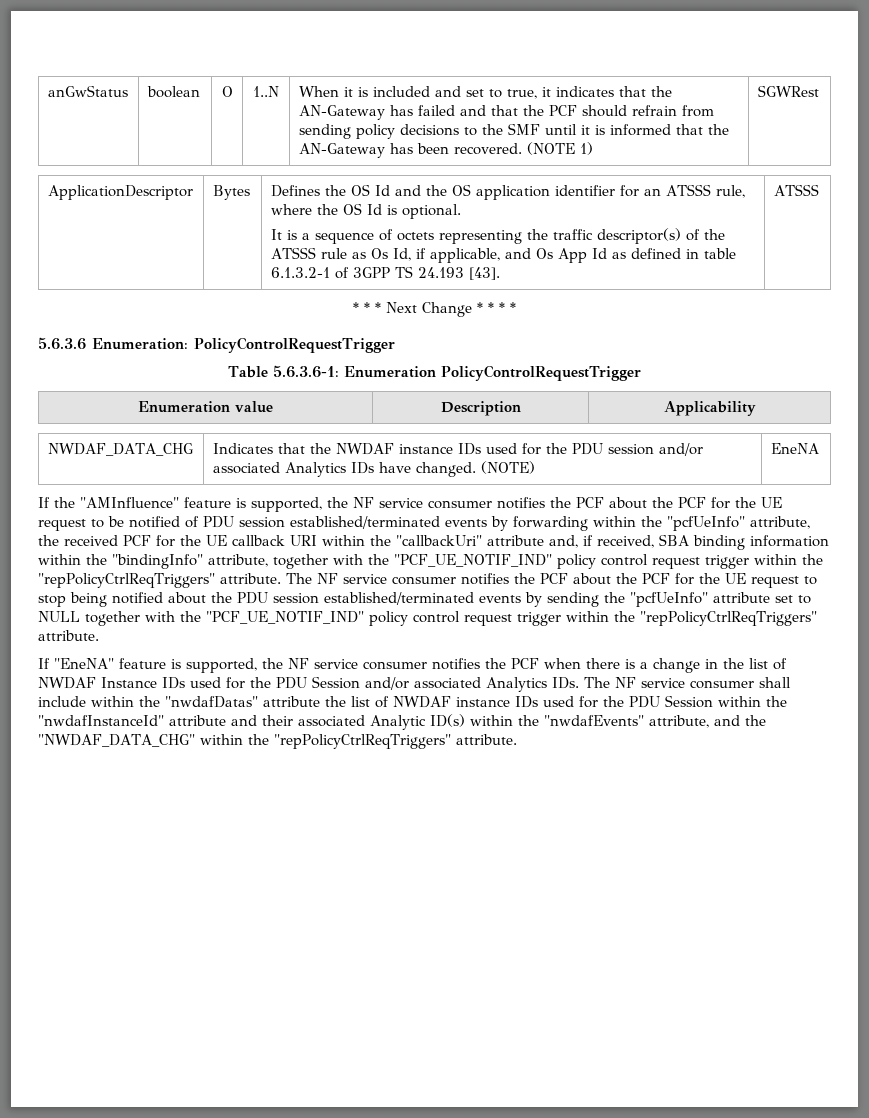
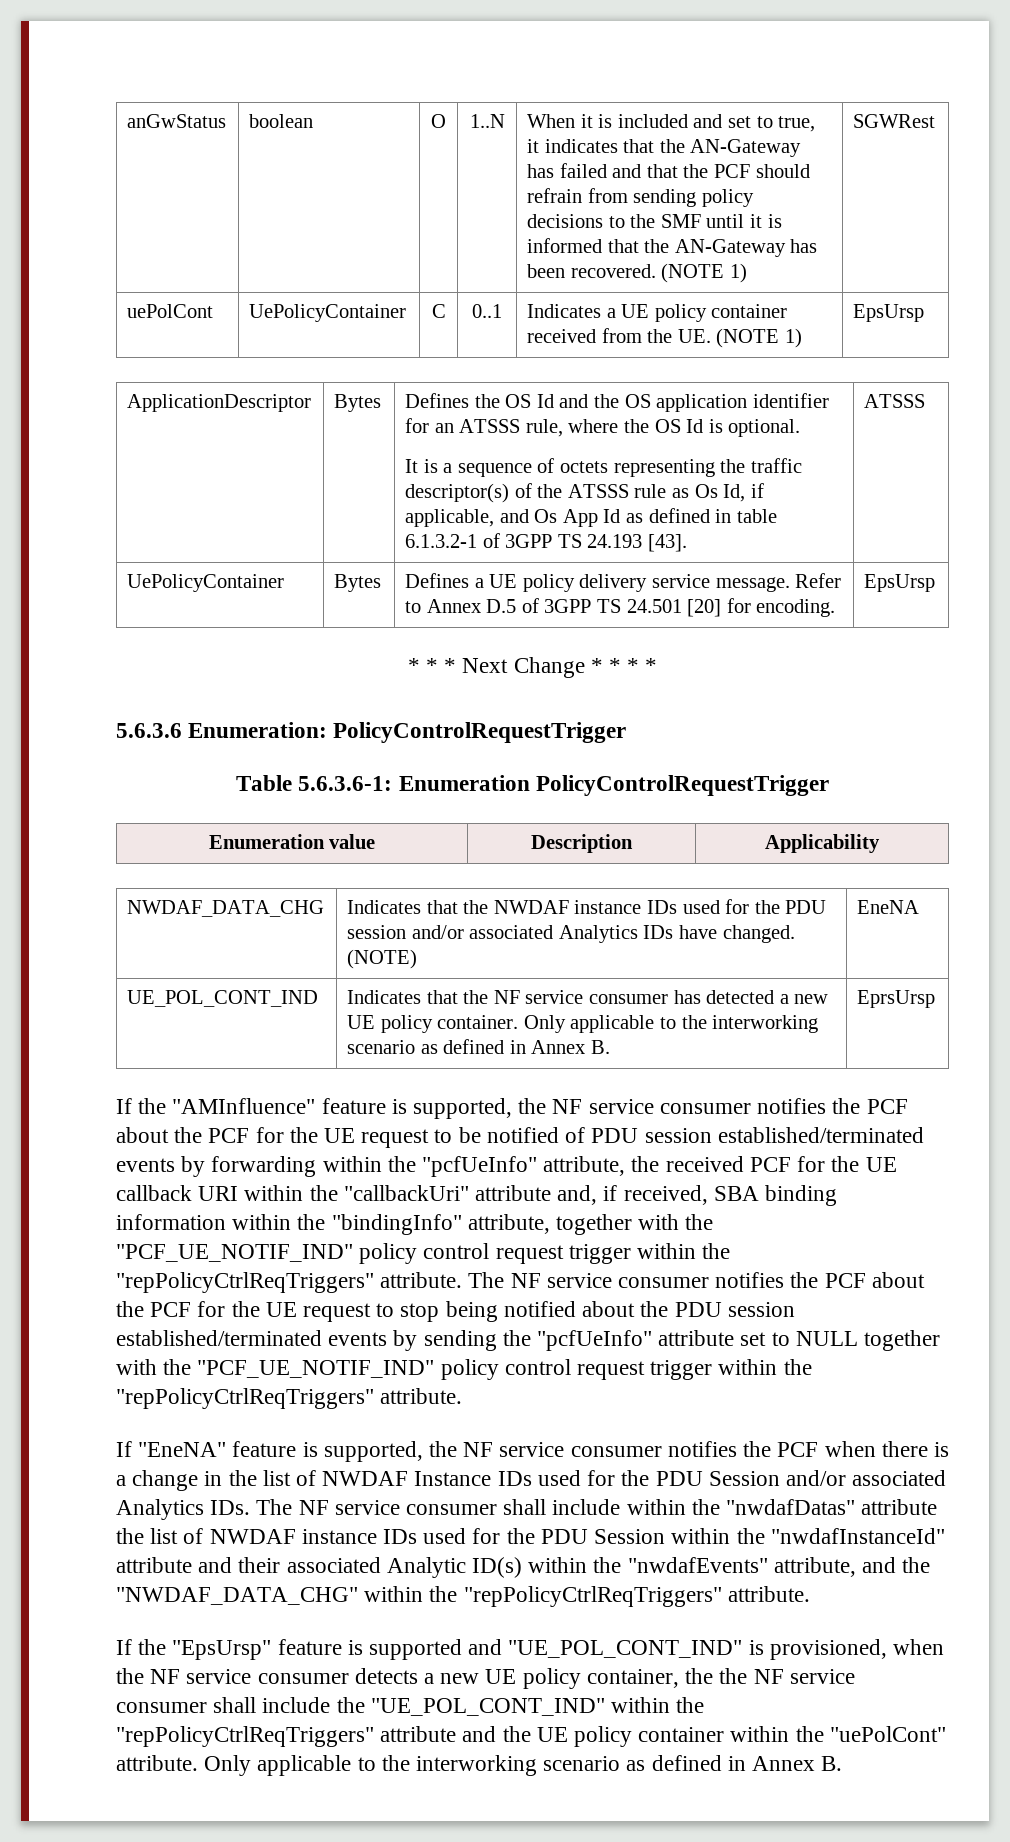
(819, 91) none -> [127,304,214,318] [249,304,407,322] [431,304,446,318] [472,304,502,318] [527,304,788,322] [527,328,802,348] [853,304,925,322] // uePolCont | UePolicyContainer | C | 0..1 | Indicates a UE policy container received from the UE. (NOTE 1) | EpsUrsp
(819, 190) none -> [127,574,285,592] [334,574,382,592] [405,573,842,592] [405,598,836,617] [864,574,936,592] // UePolicyContainer | Bytes | Defines a UE policy delivery service message. Refer to Annex D.5 of 3GPP TS 24.501 [20] for encoding. | EpsUrsp
(819, 448) none -> [127,990,319,1007] [347,990,829,1004] [347,1015,819,1033] [347,1039,610,1054] [857,990,936,1008] // UE_POL_CONT_IND | Indicates that the NF service consumer has detected a new UE policy container. Only applicable to the interworking scenario as defined in Annex B. | EprsUrsp
(517, 739) none -> [116,1639,945,1660] [116,1668,855,1689] [116,1697,705,1716] [116,1726,946,1747] [116,1755,843,1776] // If the "EpsUrsp" feature is supported and "UE_POL_CONT_IND" is provisioned, when the NF service consumer detects a new UE policy container, the the NF service consumer shall include the "UE_POL_CONT_IND" within the "repPolicyCtrlReqTriggers" attribute and the UE policy container within the "uePolCont" attribute. Only applicable to the interworking scenario as defined in Annex B.

